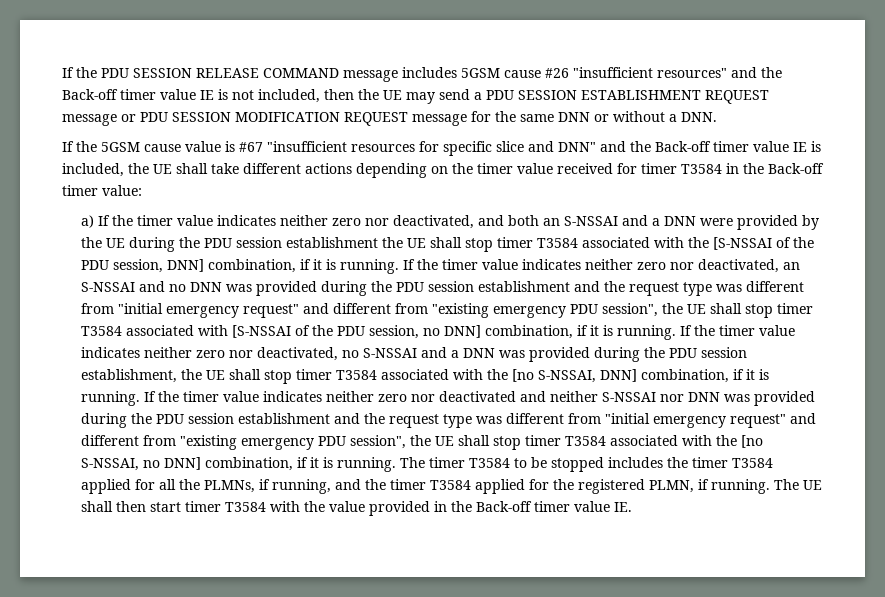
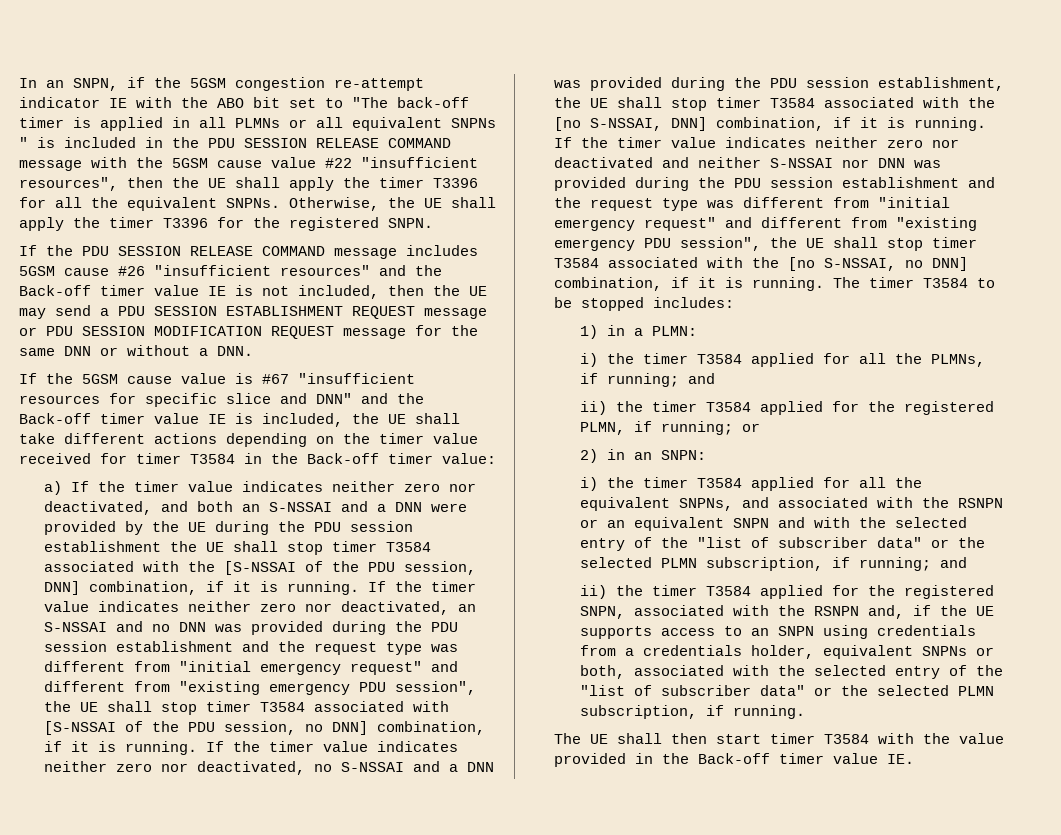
(62, 72) none -> [19,77,424,91] [19,97,469,108] [19,117,496,131] [19,137,451,148] [19,157,478,171] [19,177,478,191] [19,197,496,211] [19,217,433,231] In an SNPN, if the 5GSM congestion re-attempt indicator IE with the ABO bit set to "The back-off timer is applied in all PLMNs or all equivalent SNPNs " is included in the PDU SESSION RELEASE COMMAND message with the 5GSM cause value #22 "insufficient resources", then the UE shall apply the timer T3396 for all the equivalent SNPNs. Otherwise, the UE shall apply the timer T3396 for the registered SNPN. //
[607,457,663,468] includes -> [653,297,735,308] [579,325,697,339] [579,353,598,367] includes: // 1) in a PLMN: // i)
[271,479,361,494] running, and -> [606,373,715,387] [579,401,607,415] running; and // ii)
[710,479,770,494] running. -> [660,421,760,435] [579,449,706,463] [579,477,922,491] [579,497,1003,511] [579,517,967,531] [579,537,985,551] [579,557,967,571] [579,585,994,599] [579,605,994,619] [579,625,976,639] [579,645,994,659] [579,665,1003,679] [579,685,994,696] [579,705,805,719] running; or // 2) in an SNPN: // i) the timer T3584 applied for all the equivalent SNPNs, and associated with the RSNPN or an equivalent SNPN and with the selected entry of the "list of subscriber data" or the selected PLMN subscription, if running; and // ii) the timer T3584 applied for the registered SNPN, associated with the RSNPN and, if the UE supports access to an SNPN using credentials from a credentials holder, equivalent SNPNs or both, associated with the selected entry of the "list of subscriber data" or the selected PLMN subscription, if running. //

